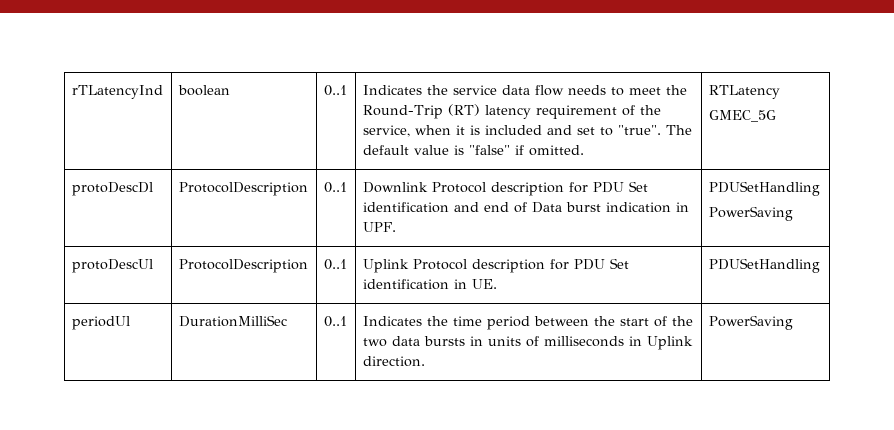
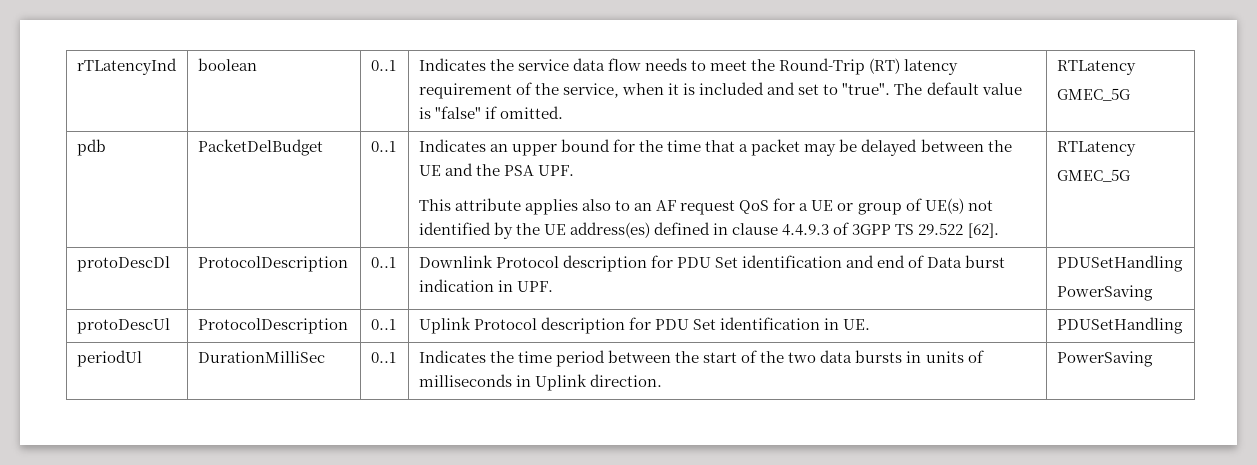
(776, 116) none -> [76,139,106,156] [197,139,323,156] [370,141,396,152] [418,139,1012,156] [418,163,575,176] [418,198,993,215] [418,222,999,239] [1056,141,1136,156] [1056,169,1130,182] // pdb | PacketDelBudget | 0..1 | Indicates an upper bound for the time that a packet may be delayed between the UE and the PSA UPF. // This attribute applies also to an AF request QoS for a UE or group of UE(s) not identified by the UE address(es) defined in clause 4.4.9.3 of 3GPP TS 29.522 [62]. | RTLatency // GMEC_5G

